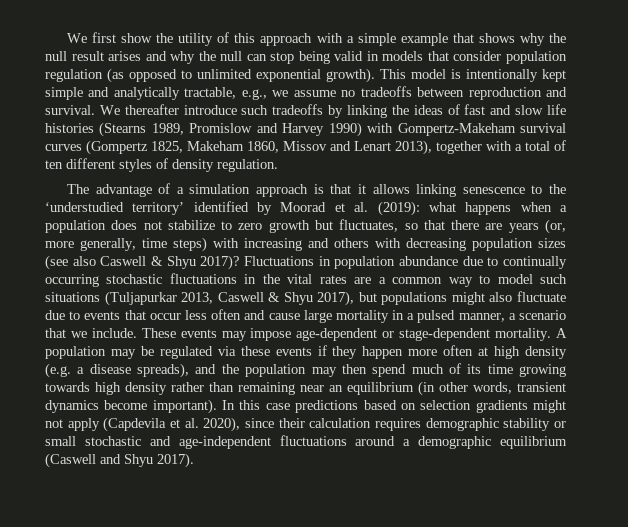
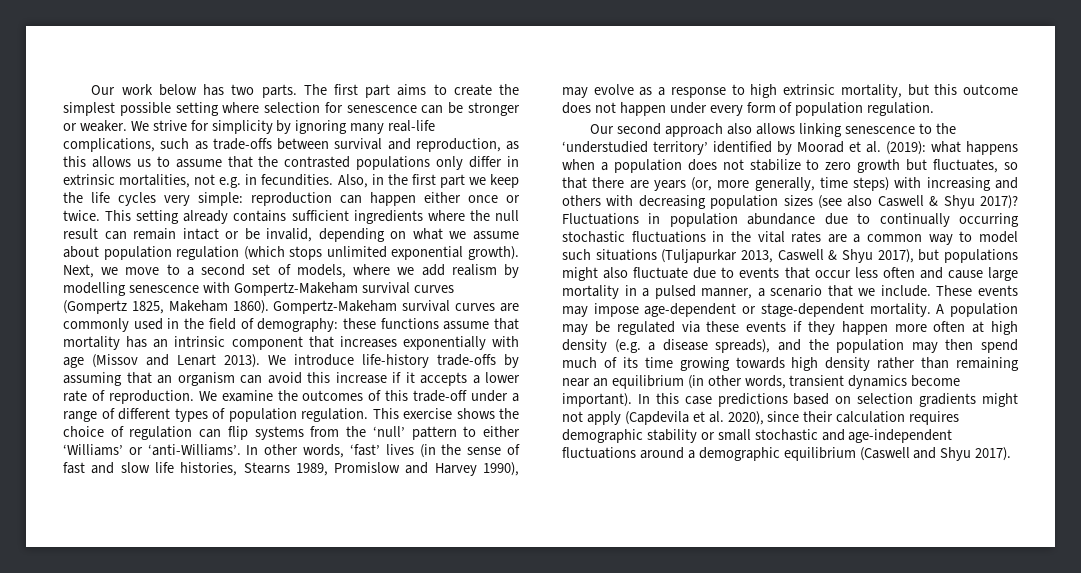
[67,32,566,46] [45,51,568,64] [45,68,566,83] [45,86,567,100] [45,104,566,118] [45,122,362,137] We first show the utility of this approach with a simple example that shows why the null result arises and why the null can stop being valid in models that consider population regulation (as opposed to unlimited exponential growth). This model is intentionally kept simple and analytically tractable, e.g., we assume no tradeoffs between reproduction and survival. We thereafter introduce such tradeoffs by linking the ideas of fast and slow life histories (Stearns 1989, Promislow and Harvey 1990) -> [91,84,519,98] [63,102,520,116] [63,120,436,134] [63,138,519,152] [63,156,520,170] [63,174,519,188] [63,192,520,206] [63,210,519,224] [63,228,519,242] [63,246,519,260] [63,264,519,278] [63,282,199,296] Our work below has two parts. The first part aims to create the simplest possible setting where selection for senescence can be stronger or weaker. We strive for simplicity by ignoring many real-life complications, such as trade-offs between survival and reproduction, as this allows us to assume that the contrasted populations only differ in extrinsic mortalities, not e.g. in fecundities. Also, in the first part we keep the life cycles very simple: reproduction can happen either once or twice. This setting already contains sufficient ingredients where the null result can remain intact or be invalid, depending on what we assume about population regulation (which stops unlimited exponential growth). Next, we move to a second set of models, where we add realism by modelling senescence
[247,140,566,155] [45,158,278,172] [67,183,366,197] 1860, Missov and Lenart 2013), together with a total of ten different styles of density regulation. // The advantage of a simulation approach is that it -> [232,300,520,314] [63,318,519,332] [63,336,519,350] [63,354,519,368] [63,372,520,386] [63,390,520,404] [63,408,519,422] [63,426,520,440] [63,444,520,458] [63,462,519,476] [562,84,1019,98] [562,102,935,116] [590,123,753,137] 1860). Gompertz-Makeham survival curves are commonly used in the field of demography: these functions assume that mortality has an intrinsic component that increases exponentially with age (Missov and Lenart 2013). We introduce life-history trade-offs by assuming that an organism can avoid this increase if it accepts a lower rate of reproduction. We examine the outcomes of this trade-off under a range of different types of population regulation. This exercise shows the choice of regulation can flip systems from the ‘null’ pattern to either ‘Williams’ or ‘anti-Williams’. In other words, ‘fast’ lives (in the sense of fast and slow life histories, Stearns 1989, Promislow and Harvey 1990), may evolve as a response to high extrinsic mortality, but this outcome does not happen under every form of population regulation. // Our second approach also

